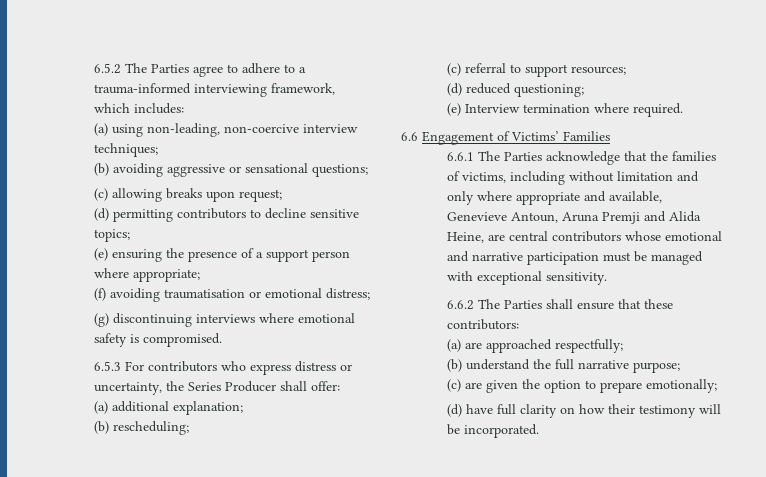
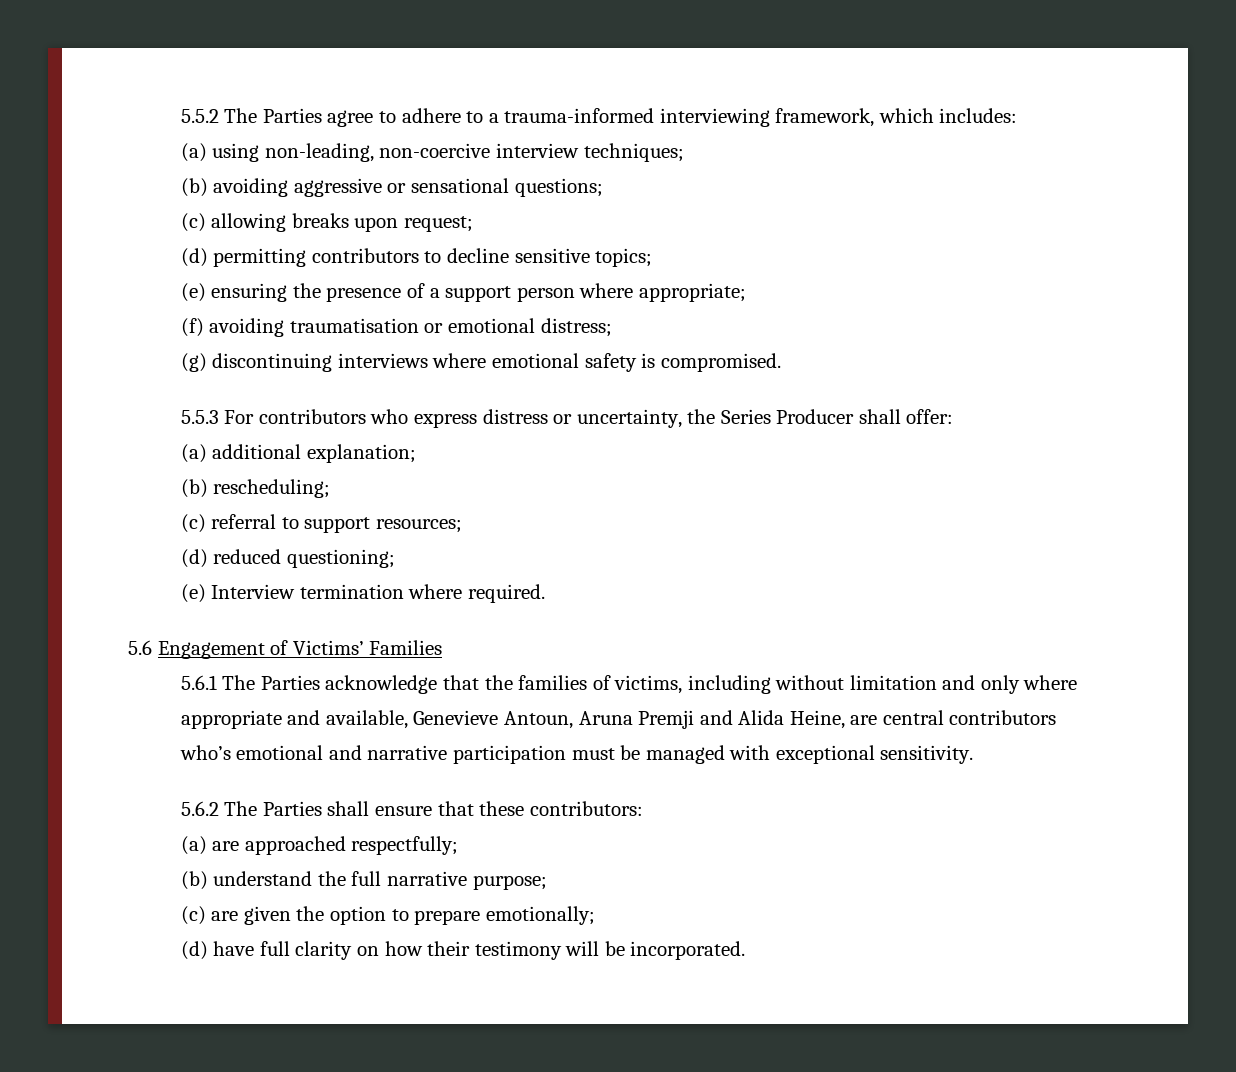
[93,63,121,74] 6.5.2 -> [180,109,219,123] 5.5.2
[93,361,121,371] 6.5.3 -> [180,410,219,424] 5.5.3
[401,132,418,141] 6.6 -> [128,640,152,655] 5.6
[446,152,474,161] 6.6.1 -> [180,675,217,690] 5.6.1
[624,231,661,241] whose -> [179,745,231,760] who’s
[446,300,474,310] 6.6.2 -> [180,801,219,816] 5.6.2

